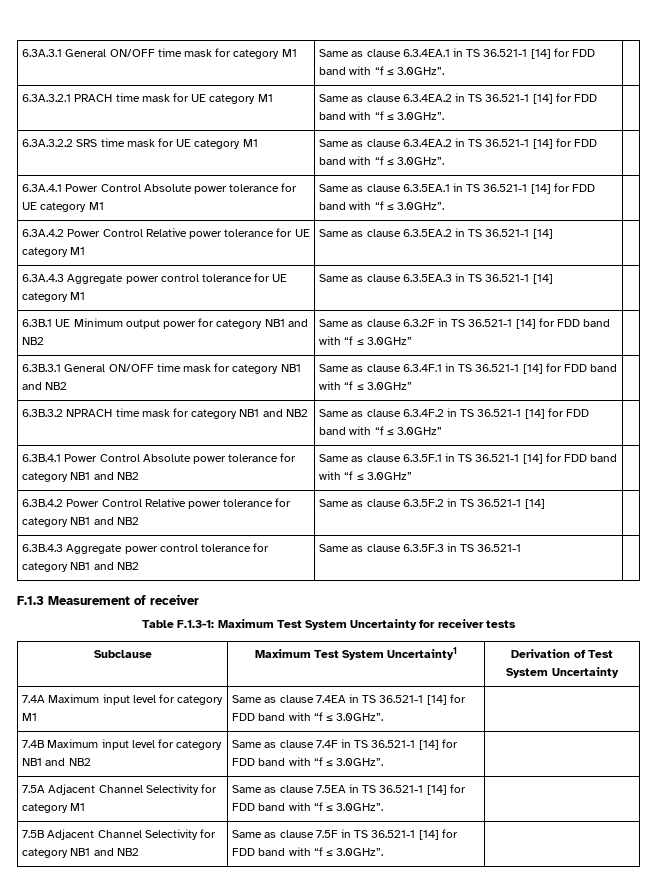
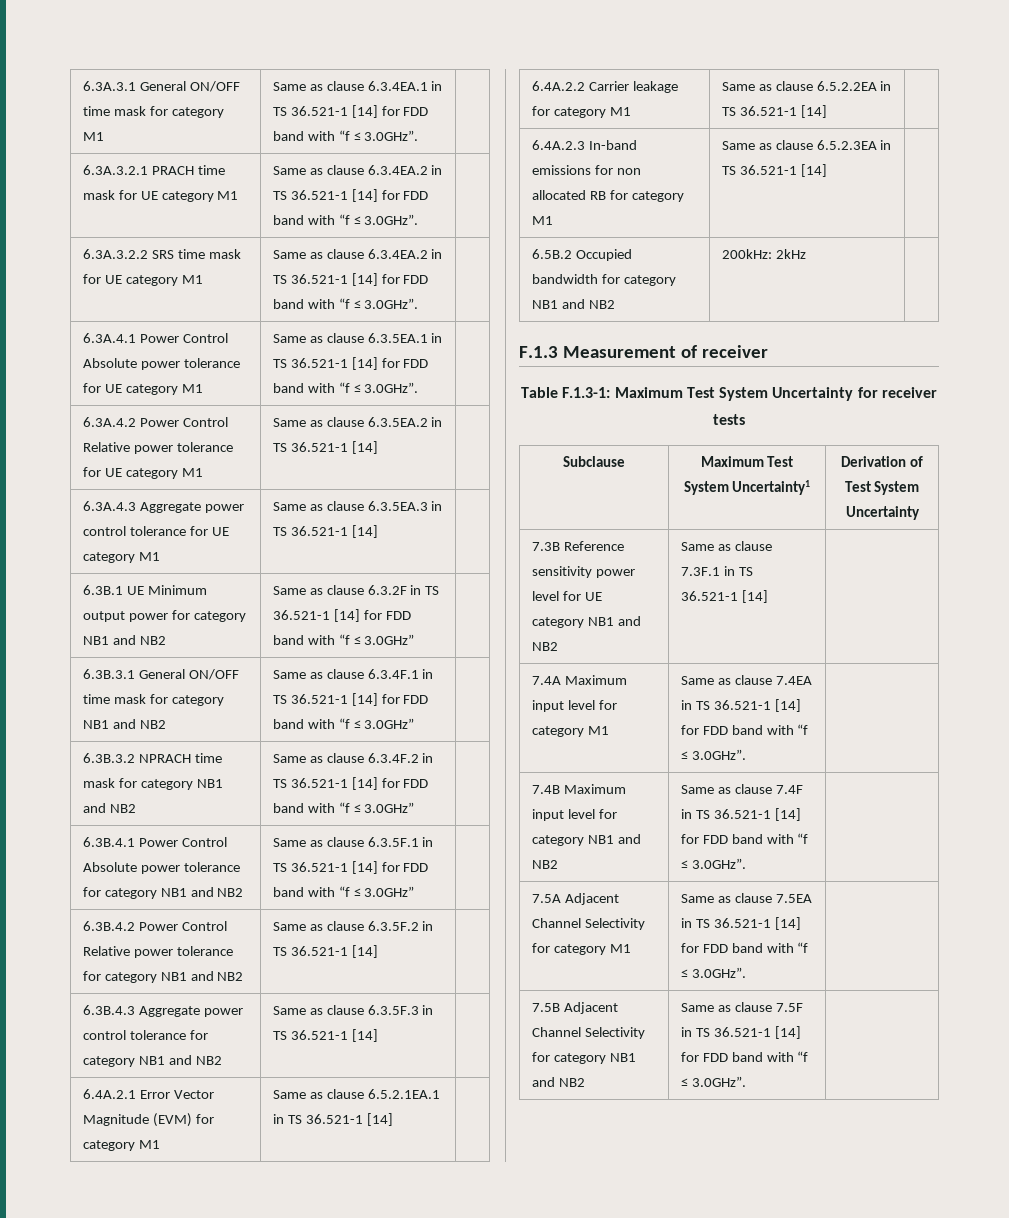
(522, 548) none -> [351,1029,378,1042] [82,1089,214,1099] [82,1113,214,1127] [82,1140,160,1151] [272,1089,440,1099] [272,1113,393,1126] [531,81,678,93] [531,106,631,118] [721,81,892,91] [721,105,827,118] [531,140,637,150] [531,165,641,175] [531,190,684,202] [531,216,553,225] [721,140,892,150] [721,164,827,177] [531,249,632,261] [531,274,676,286] [531,299,615,309] [721,249,806,259] [14] | // 6.4A.2.1 Error Vector Magnitude (EVM) for category M1 | Same as clause 6.5.2.1EA.1 in TS 36.521-1 [14] | // 6.4A.2.2 Carrier leakage for category M1 | Same as clause 6.5.2.2EA in TS 36.521-1 [14] | // 6.4A.2.3 In-band emissions for non allocated RB for category M1 | Same as clause 6.5.2.3EA in TS 36.521-1 [14] | // 6.5B.2 Occupied bandwidth for category NB1 and NB2 | 200kHz: 2kHz
(619, 672) none -> [531,541,624,551] [531,566,635,578] [531,591,602,601] [531,616,641,628] [531,642,558,651] [680,541,772,551] [680,566,753,576] [680,590,768,603] // 7.3B Reference sensitivity power level for UE category NB1 and NB2 | Same as clause 7.3F.1 in TS 36.521-1 [14] |

